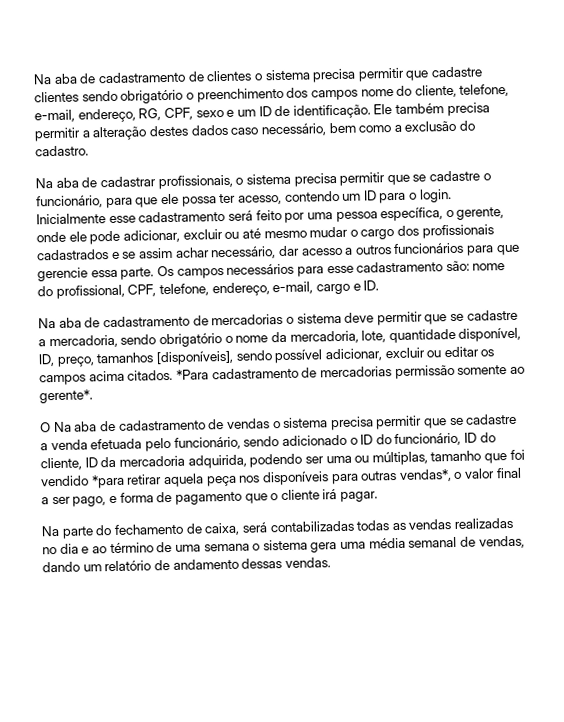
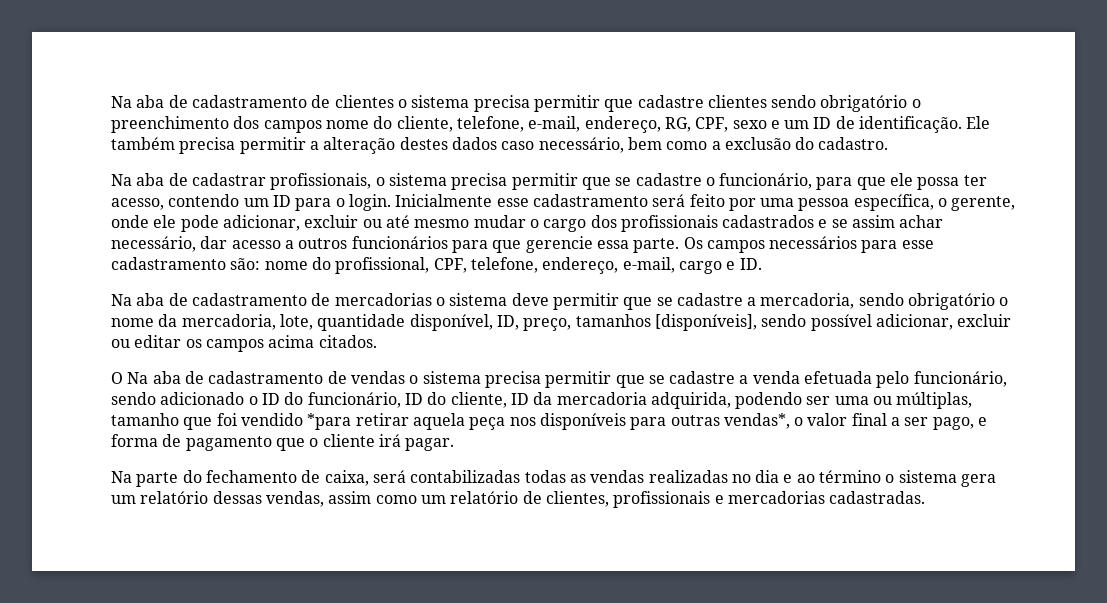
[175,364,525,380] [39,389,93,404] *Para cadastramento de mercadorias permissão somente ao gerente*. -> (377, 341) none
[156,535,525,553] [42,557,331,573] de uma semana o sistema gera uma média semanal de vendas, dando um relatório de andamento dessas vendas. -> [885,470,997,487] [111,491,926,508] o sistema gera um relatório dessas vendas, assim como um relatório de clientes, profissionais e mercadorias cadastradas.

